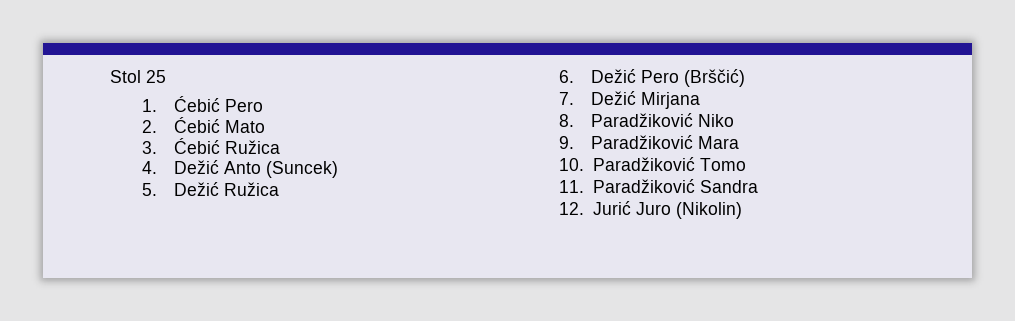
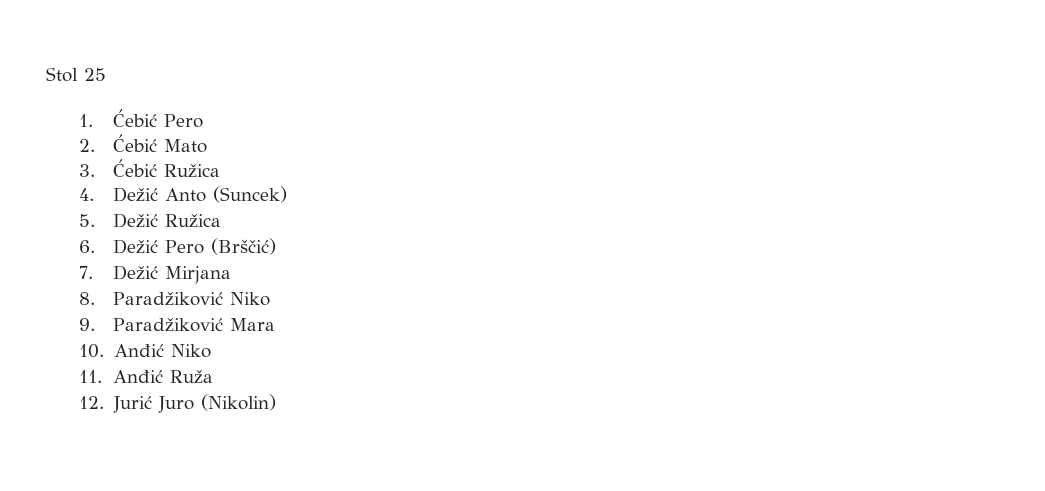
[592,157,746,171] Paradžiković Tomo -> [113,344,211,358] Anđić Niko
[592,179,758,193] Paradžiković Sandra -> [112,370,213,383] Anđić Ruža

